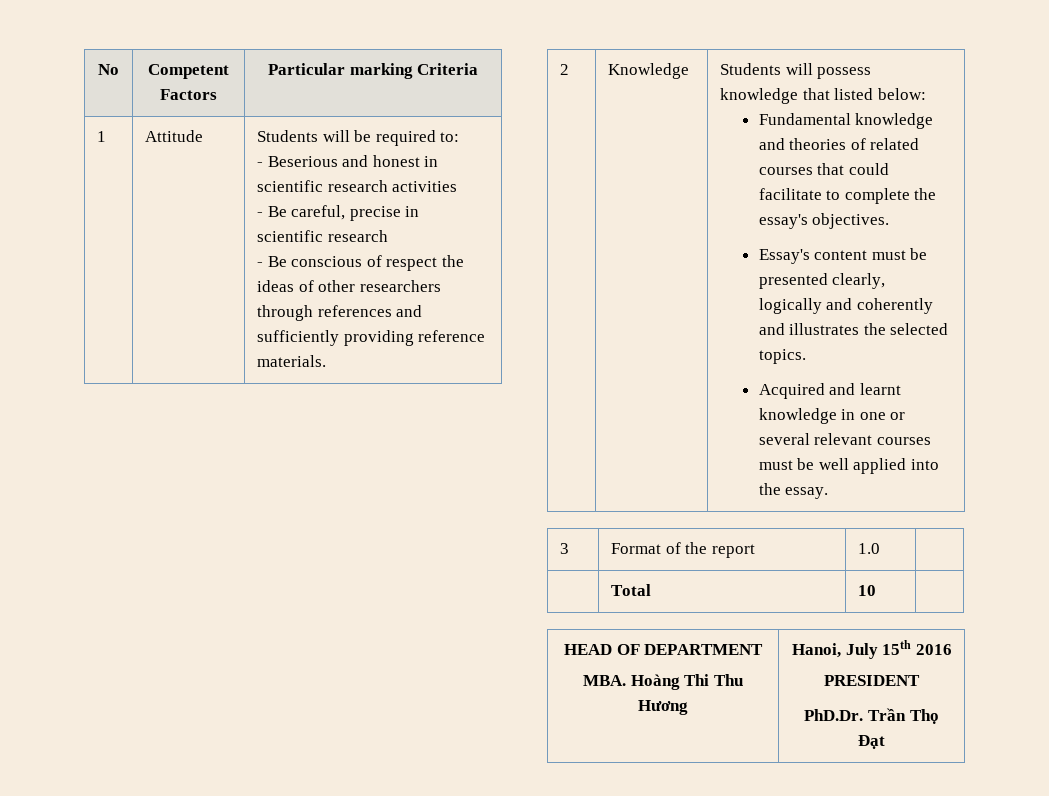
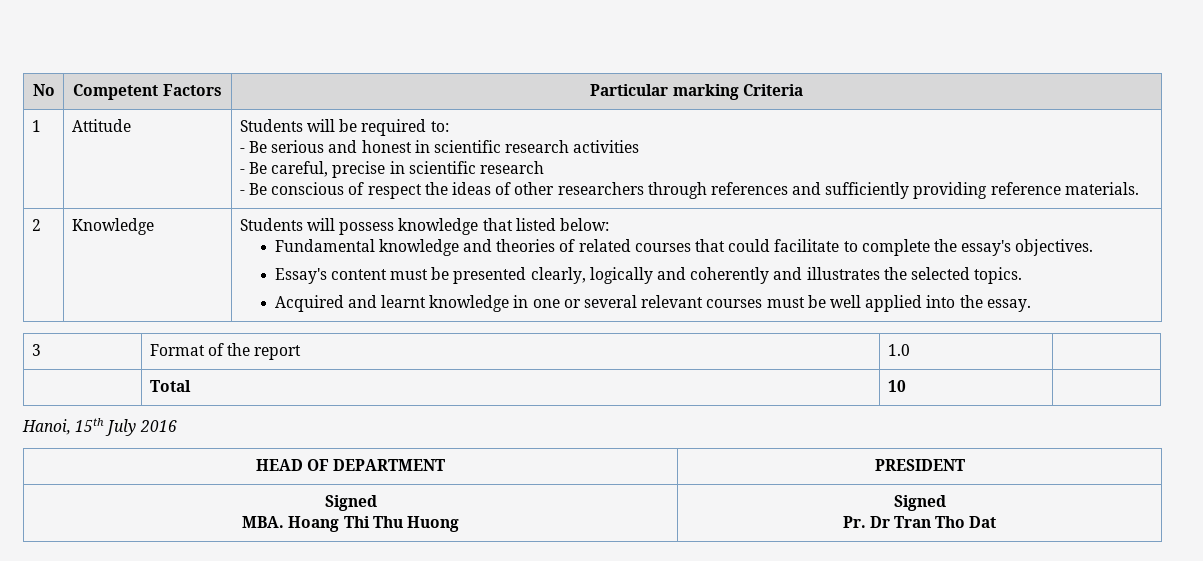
[267,156,338,167] Beserious -> [249,140,325,153] Be serious
(877, 590) none -> [22,418,177,436] // Hanoi, 15th July 2016
(764, 649) none -> [874,459,965,471] [324,495,377,511] | PRESIDENT // Signed
[630,674,680,690] Hoàng -> [288,516,340,532] Hoang
[638,700,688,715] [792,640,952,659] [824,675,920,686] [804,708,939,724] [858,735,885,749] Hương | Hanoi, July 15th 2016 // PRESIDENT // PhD.Dr. Trần Thọ Đạt -> [406,516,459,532] [893,495,946,511] [842,516,997,528] Huong | Signed // Pr. Dr Tran Tho Dat

